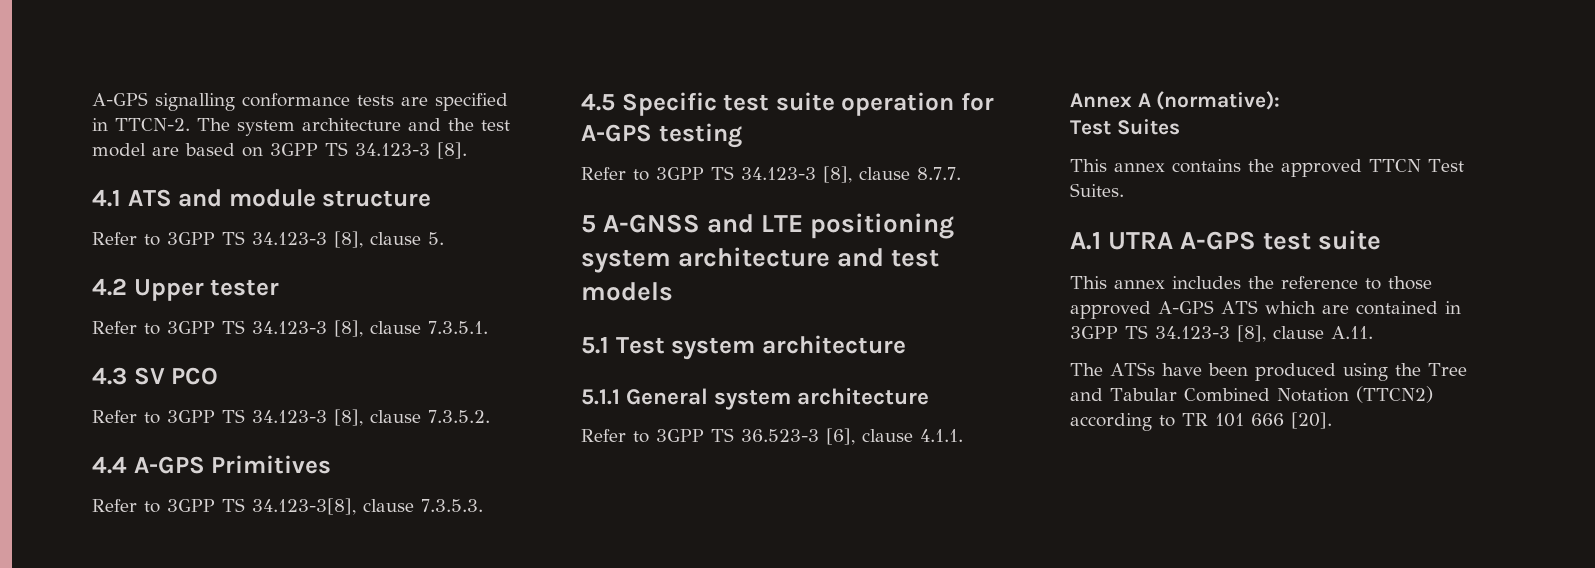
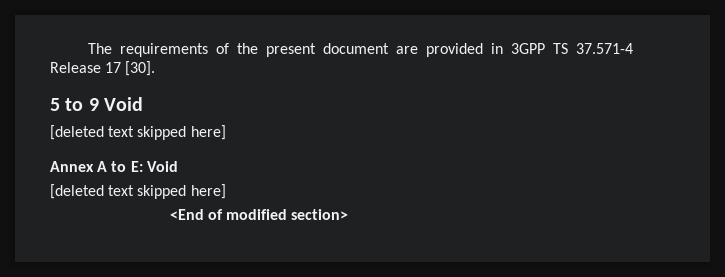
[92,92,508,111] [92,118,510,136] [92,142,467,159] [92,189,432,207] [92,231,444,248] [92,278,280,301] [92,320,488,337] [92,367,219,385] [92,409,490,426] [92,455,332,474] [92,498,483,515] [581,92,995,116] [581,123,742,148] [581,166,961,183] [581,213,955,239] [581,247,940,273] [581,282,673,301] [581,335,906,360] [581,388,930,410] [581,428,963,445] [1070,91,1281,110] [1070,119,1180,135] [1070,159,1464,177] [1070,183,1124,197] [1070,230,1382,250] [1070,276,1432,290] [1070,300,1461,319] [1070,325,1373,342] [1070,362,1467,381] [1070,386,1433,403] [1070,412,1332,431] A-GPS signalling conformance tests are specified in TTCN-2. The system architecture and the test model are based on 3GPP TS 34.123-3 [8]. // 4.1 ATS and module structure // Refer to 3GPP TS 34.123-3 [8], clause 5. // 4.2 Upper tester // Refer to 3GPP TS 34.123-3 [8], clause 7.3.5.1. // 4.3 SV PCO // Refer to 3GPP TS 34.123-3 [8], clause 7.3.5.2. // 4.4 A-GPS Primitives // Refer to 3GPP TS 34.123-3[8], clause 7.3.5.3. // 4.5 Specific test suite operation for A-GPS testing // Refer to 3GPP TS 34.123-3 [8], clause 8.7.7. // 5 A-GNSS and LTE positioning system architecture and test models // 5.1 Test system architecture // 5.1.1 General system architecture // Refer to 3GPP TS 36.523-3 [6], clause 4.1.1. // Annex A (normative): // Test Suites // This annex contains the approved TTCN Test Suites. // A.1 UTRA A-GPS test suite // This annex includes the reference to those approved A-GPS ATS which are contained in 3GPP TS 34.123-3 [8], clause A.11. // The ATSs have been produced using the Tree and Tabular Combined Notation (TTCN2) according to TR 101 666 [20]. -> [88,43,633,57] [50,61,156,76] [50,97,143,111] [50,125,226,140] [50,161,178,172] [50,184,226,199] [169,209,349,220] The requirements of the present document are provided in 3GPP TS 37.571-4 Release 17 [30]. // 5 to 9 Void // [deleted text skipped here] // Annex A to E: Void // [deleted text skipped here] // <End of modified section>

